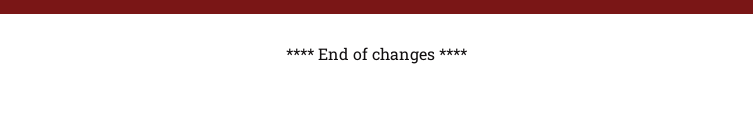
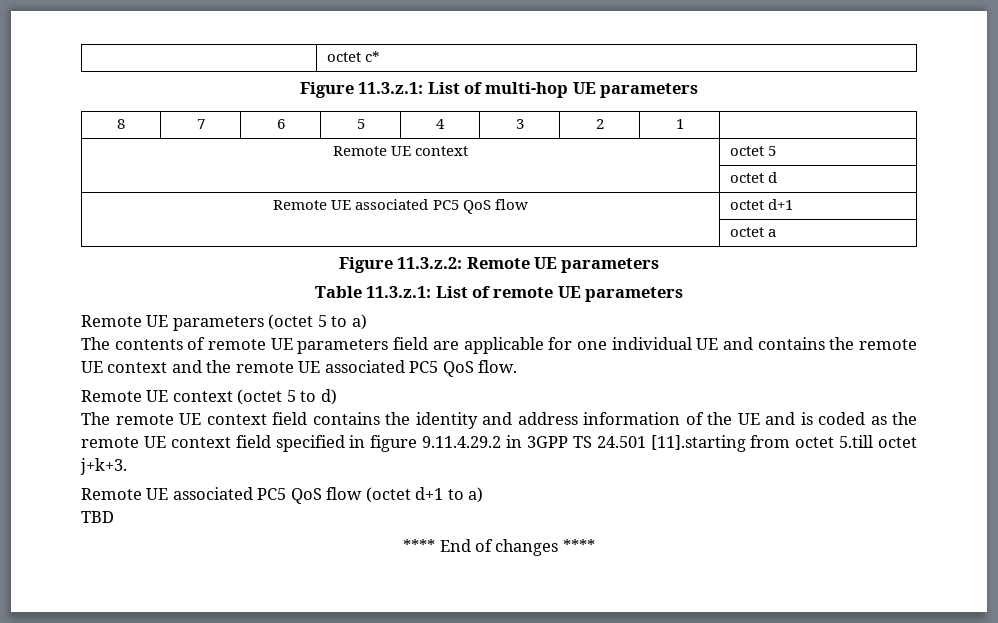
(285, 54) none -> [327,51,381,62] [299,82,699,98] [117,119,125,129] [196,119,205,129] [276,119,285,129] [356,119,365,129] [436,119,445,129] [515,119,524,129] [595,119,604,129] [675,119,684,129] [332,146,469,156] [730,146,777,156] [730,172,778,183] [273,199,528,214] [730,199,794,210] [730,227,777,237] [338,257,660,273] [314,286,684,302] [81,314,367,331] [81,337,917,354] [81,360,518,377] [81,389,337,405] [81,412,917,429] [81,435,917,452] [80,458,127,475] [81,487,484,504] [81,511,114,523] | octet c* // Figure 11.3.z.1: List of multi-hop UE parameters // 8 | 7 | 6 | 5 | 4 | 3 | 2 | 1 | // Remote UE context | octet 5 // | octet d // Remote UE associated PC5 QoS flow | octet d+1 // | octet a // Figure 11.3.z.2: Remote UE parameters // Table 11.3.z.1: List of remote UE parameters // Remote UE parameters (octet 5 to a) // The contents of remote UE parameters field are applicable for one individual UE and contains the remote UE context and the remote UE associated PC5 QoS flow. // Remote UE context (octet 5 to d) // The remote UE context field contains the identity and address information of the UE and is coded as the remote UE context field specified in figure 9.11.4.29.2 in 3GPP TS 24.501 [11].starting from octet 5.till octet j+k+3. // Remote UE associated PC5 QoS flow (octet d+1 to a) // TBD //

